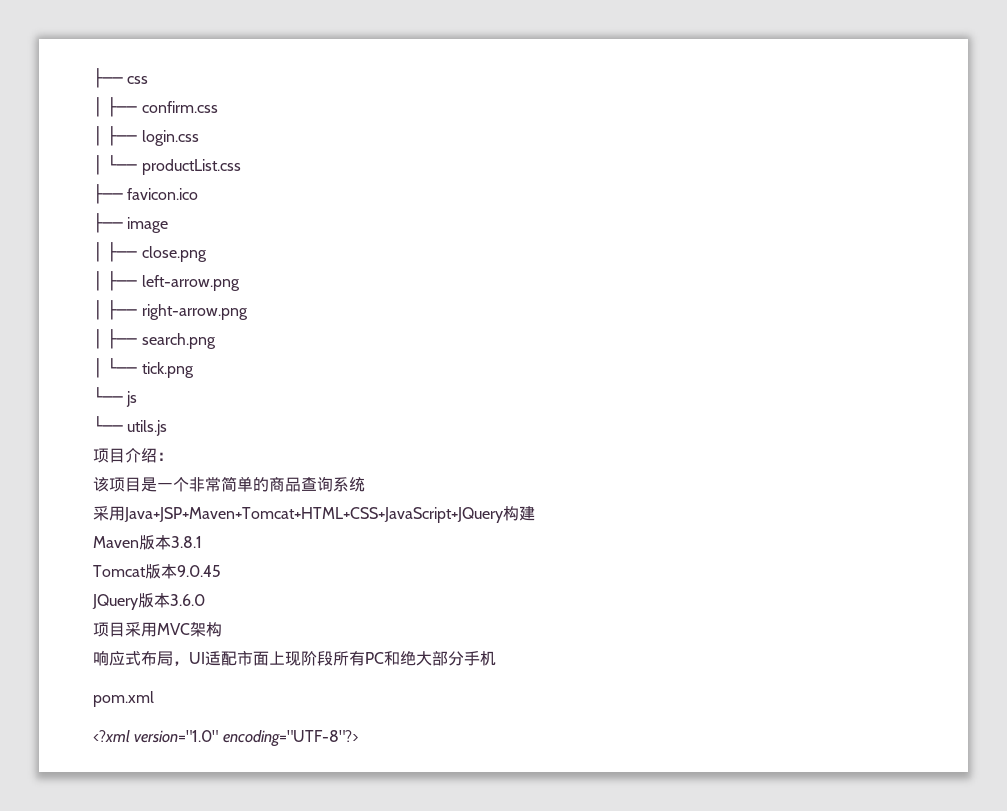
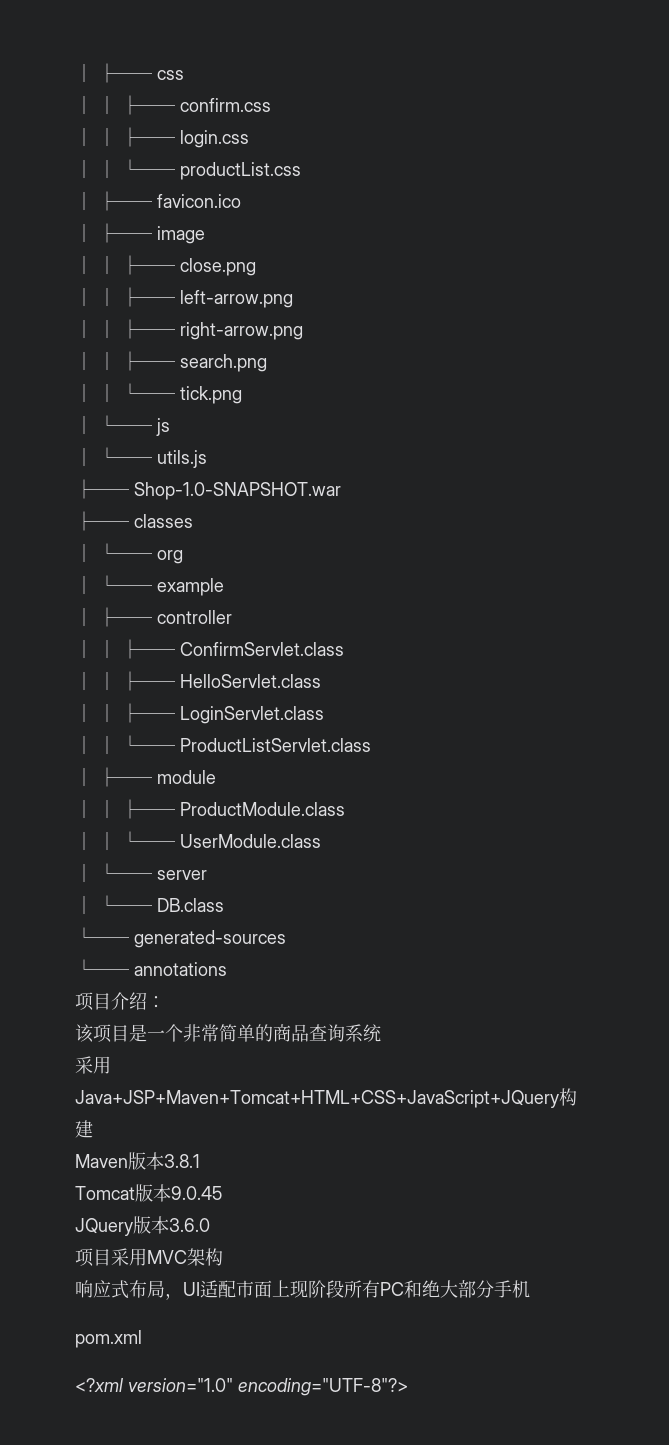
(93, 78) none -> [75,64,93,83] │
(103, 107) none -> [98,96,116,115] │
(103, 136) none -> [98,128,116,147] │
(103, 165) none -> [98,160,116,179] │
(241, 167) none -> [75,192,93,211] │
(199, 194) none -> [75,224,93,243] │
(103, 252) none -> [98,256,116,275] │
(103, 281) none -> [98,288,116,307] │
(103, 310) none -> [98,320,116,339] │
(103, 339) none -> [98,352,116,371] │
(103, 368) none -> [98,384,116,403] │
(194, 370) none -> [75,416,93,435] │
(138, 399) none -> [75,448,93,467] │
(168, 428) none -> [75,479,341,500] [75,511,193,531] [75,543,183,564] [75,575,224,596] [75,607,232,627] [75,639,344,659] [75,671,321,691] [75,703,324,724] [75,735,371,755] [75,767,216,787] [75,799,345,819] [75,831,321,851] [75,863,207,883] [75,895,224,915] [75,927,286,948] [75,959,227,976] // ├── Shop-1.0-SNAPSHOT.war // ├── classes // │ └── org // │ └── example // │ ├── controller // │ │ ├── ConfirmServlet.class // │ │ ├── HelloServlet.class // │ │ ├── LoginServlet.class // │ │ └── ProductListServlet.class // │ ├── module // │ │ ├── ProductModule.class // │ │ └── UserModule.class // │ └── server // │ └── DB.class // └── generated-sources // └── annotations

